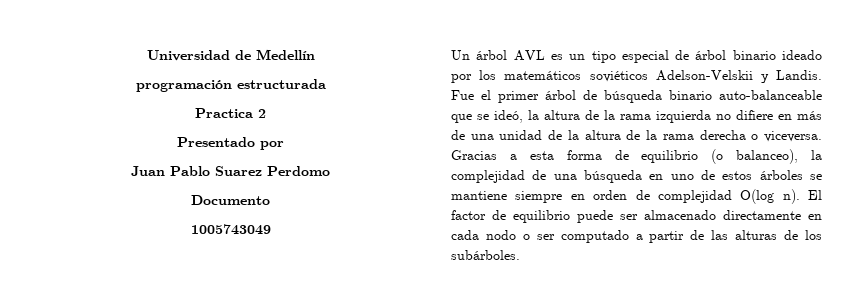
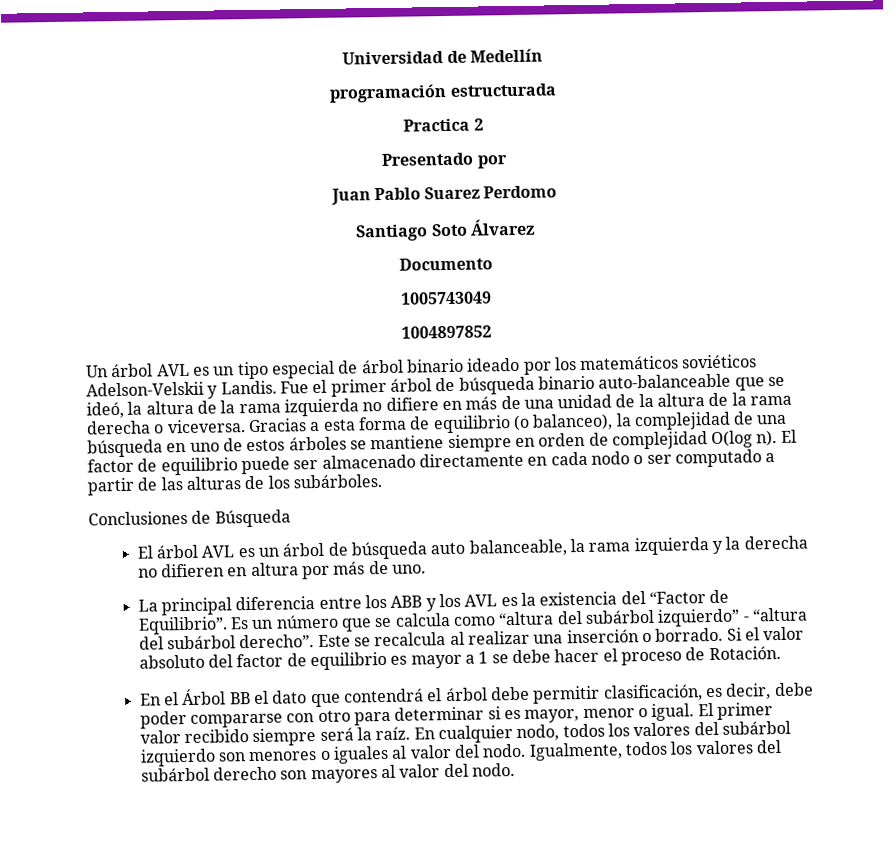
(330, 171) none -> [355,218,535,242] // Santiago Soto Álvarez
(271, 229) none -> [401,325,492,339] // 1004897852
(520, 255) none -> [88,509,291,528] [136,535,808,560] [137,560,427,580] [137,589,730,616] [137,607,808,635] [138,626,805,650] [138,645,781,671] [139,682,814,708] [139,702,773,729] [139,720,791,746] [139,739,782,767] [140,763,516,784] // Conclusiones de Búsqueda // El árbol AVL es un árbol de búsqueda auto balanceable, la rama izquierda y la derecha no difieren en altura por más de uno. // La principal diferencia entre los ABB y los AVL es la existencia del “Factor de Equilibrio”. Es un número que se calcula como “altura del subárbol izquierdo” - “altura del subárbol derecho”. Este se recalcula al realizar una inserción o borrado. Si el valor absoluto del factor de equilibrio es mayor a 1 se debe hacer el proceso de Rotación. // En el Árbol BB el dato que contendrá el árbol debe permitir clasificación, es decir, debe poder compararse con otro para determinar si es mayor, menor o igual. El primer valor recibido siempre será la raíz. En cualquier nodo, todos los valores del subárbol izquierdo son menores o iguales al valor del nodo. Igualmente, todos los valores del subárbol derecho son mayores al valor del nodo.

